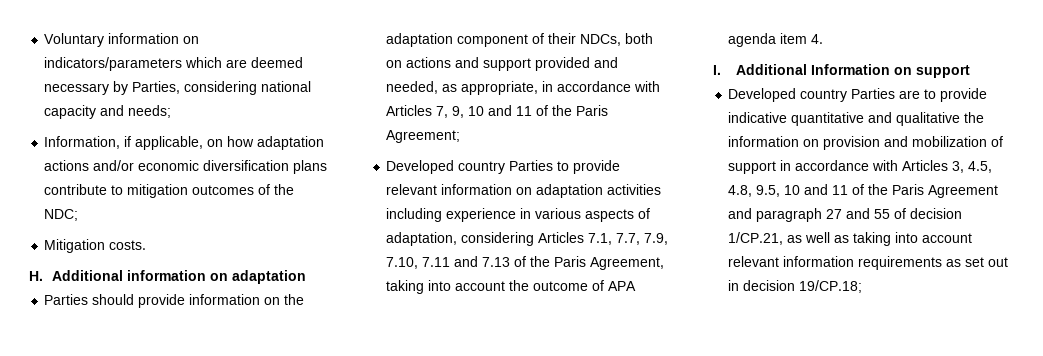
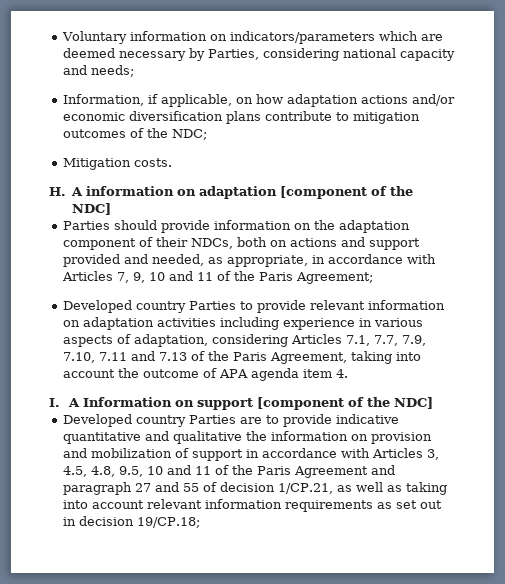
[52,270,307,284] Additional information on adaptation -> [71,186,414,199] [72,203,112,215] A information on adaptation [component of the NDC]
[736,64,808,75] Additional -> [68,398,81,407] A
(971, 71) none -> [257,397,434,410] [component of the NDC]

